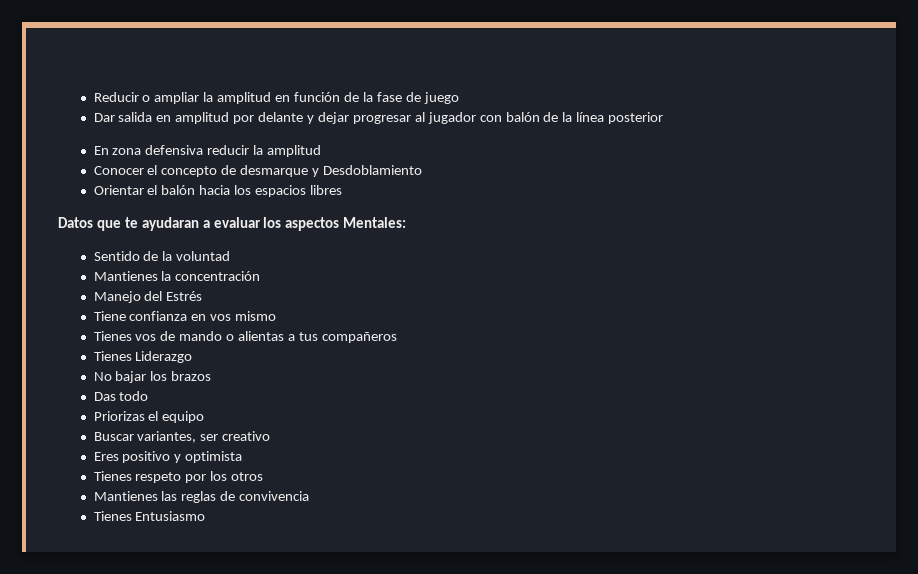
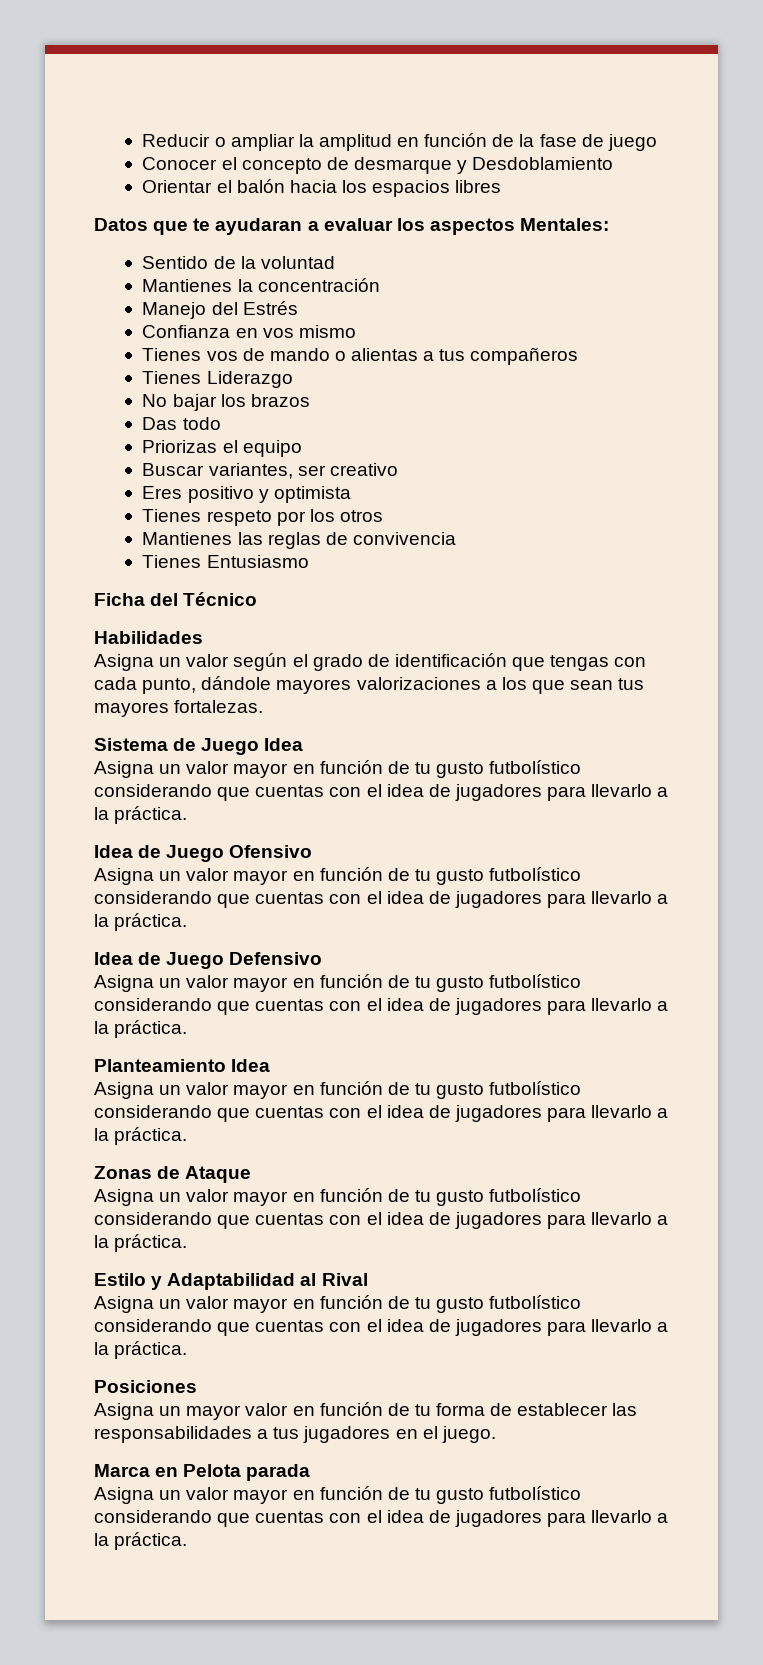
[93,112,664,124] [93,145,322,157] // Dar salida en amplitud por delante y dejar progresar al jugador con balón de la línea posterior // En zona defensiva reducir la amplitud -> (657, 142) none
[93,311,188,321] Tiene confianza -> [142,325,231,338] Confianza
(206, 516) none -> [94,592,258,606] [94,631,203,644] [94,653,647,671] [94,676,645,694] [94,700,264,717] [94,738,304,755] [94,760,582,778] [94,784,669,801] [94,806,188,824] [94,845,313,862] [94,867,582,885] [94,891,669,908] [94,913,188,931] [94,952,323,969] [94,974,582,992] [94,998,669,1015] [94,1020,188,1038] [94,1059,271,1072] [94,1081,582,1099] [94,1105,669,1122] [94,1127,188,1145] [94,1166,252,1183] [94,1188,582,1206] [94,1212,669,1229] [94,1234,188,1252] [94,1273,368,1290] [94,1295,582,1313] [94,1319,669,1336] [94,1341,188,1359] [94,1380,197,1393] [94,1402,638,1420] [94,1426,496,1443] [94,1464,311,1481] [94,1486,582,1504] [94,1510,669,1527] [94,1532,188,1550] // Ficha del Técnico // Habilidades // Asigna un valor según el grado de identificación que tengas con cada punto, dándole mayores valorizaciones a los que sean tus mayores fortalezas. // Sistema de Juego Idea // Asigna un valor mayor en función de tu gusto futbolístico considerando que cuentas con el idea de jugadores para llevarlo a la práctica. // Idea de Juego Ofensivo // Asigna un valor mayor en función de tu gusto futbolístico considerando que cuentas con el idea de jugadores para llevarlo a la práctica. // Idea de Juego Defensivo // Asigna un valor mayor en función de tu gusto futbolístico considerando que cuentas con el idea de jugadores para llevarlo a la práctica. // Planteamiento Idea // Asigna un valor mayor en función de tu gusto futbolístico considerando que cuentas con el idea de jugadores para llevarlo a la práctica. // Zonas de Ataque // Asigna un valor mayor en función de tu gusto futbolístico considerando que cuentas con el idea de jugadores para llevarlo a la práctica. // Estilo y Adaptabilidad al Rival // Asigna un valor mayor en función de tu gusto futbolístico considerando que cuentas con el idea de jugadores para llevarlo a la práctica. // Posiciones // Asigna un mayor valor en función de tu forma de establecer las responsabilidades a tus jugadores en el juego. // Marca en Pelota parada // Asigna un valor mayor en función de tu gusto futbolístico considerando que cuentas con el idea de jugadores para llevarlo a la práctica.

